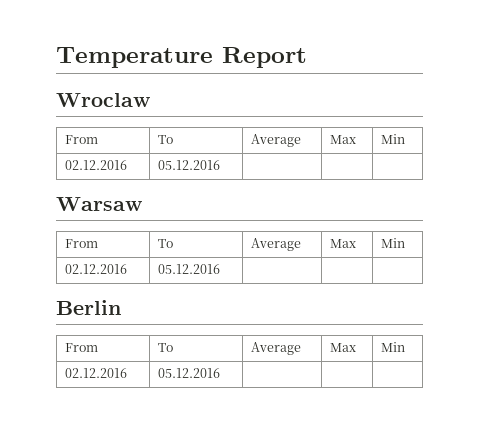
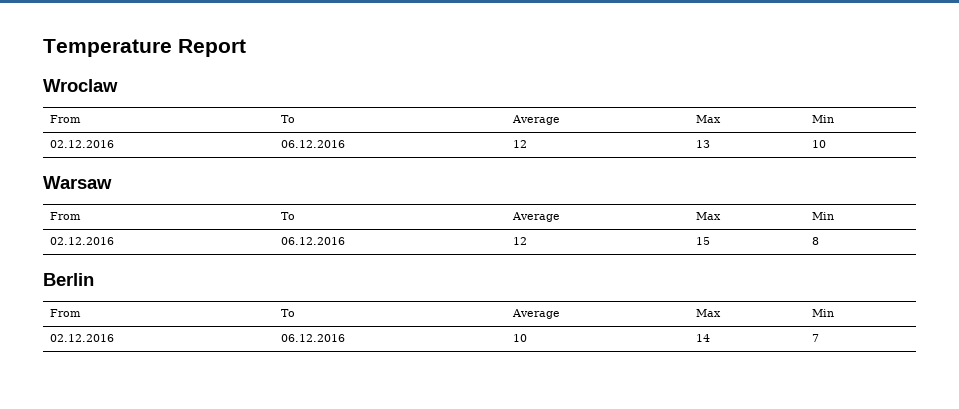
[157,160,220,170] 05.12.2016 | | | -> [281,140,346,148] [513,140,528,148] [696,140,711,148] [812,140,827,148] 06.12.2016 | 12 | 13 | 10
[157,264,220,274] 05.12.2016 | | | -> [281,237,346,245] [513,237,528,245] [696,237,711,245] [812,237,820,245] 06.12.2016 | 12 | 15 | 8
[157,368,220,378] 05.12.2016 | | | -> [281,334,346,342] [513,334,528,342] [696,334,711,342] [812,334,820,342] 06.12.2016 | 10 | 14 | 7

